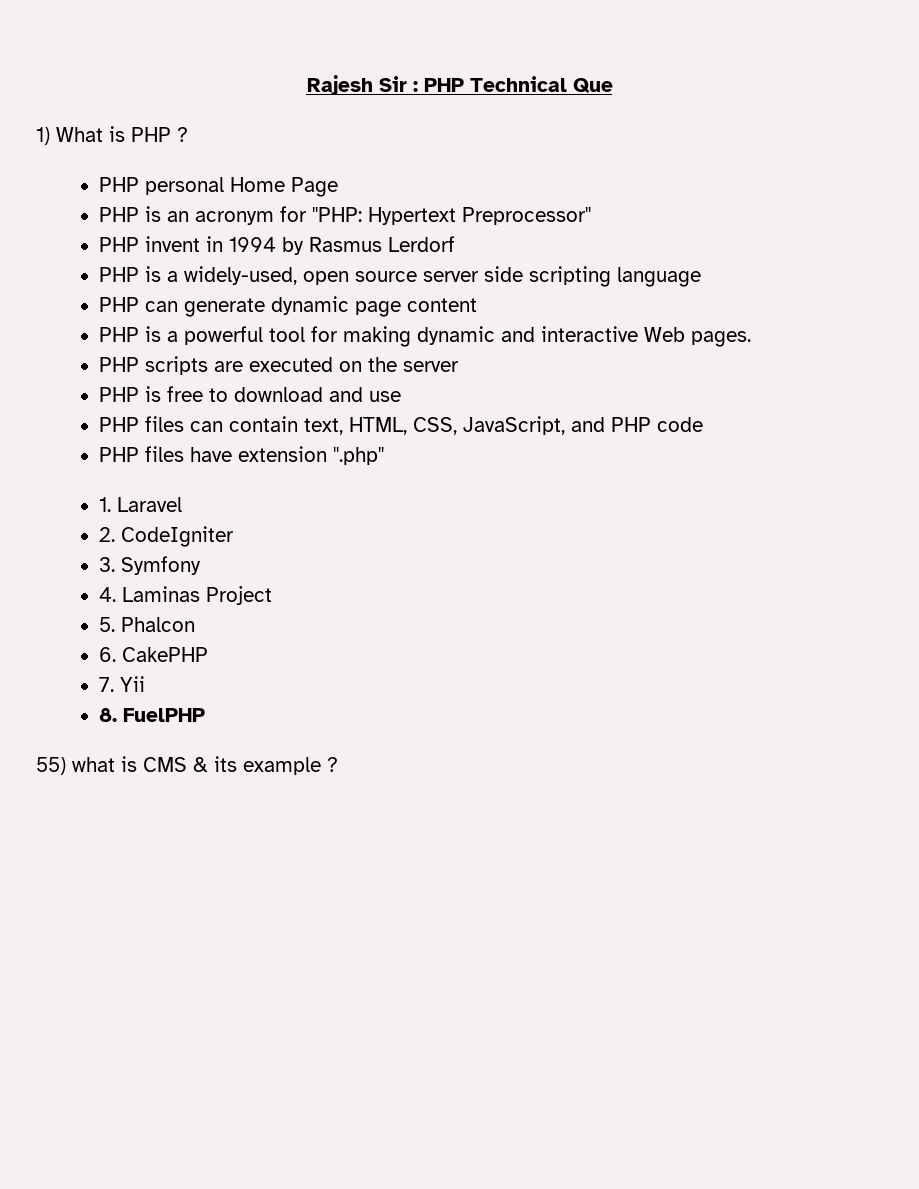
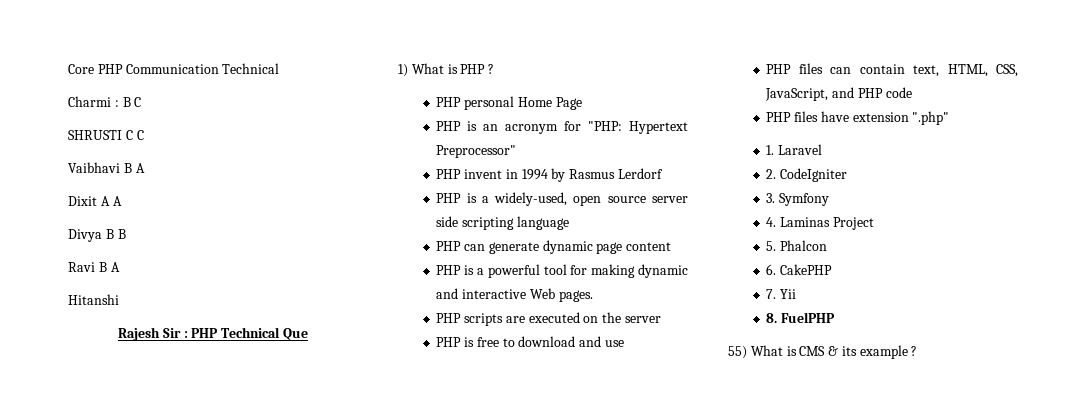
(306, 85) none -> [68,63,280,74] [68,96,142,107] [68,130,144,140] [68,162,145,173] [68,196,122,206] [68,229,126,242] [68,262,120,272] [68,294,119,305] Core PHP Communication Technical // Charmi : B C // SHRUSTI C C // Vaibhavi B A // Dixit A A // Divya B B // Ravi B A // Hitanshi //
[72,757,115,772] what -> [750,345,783,356] What

